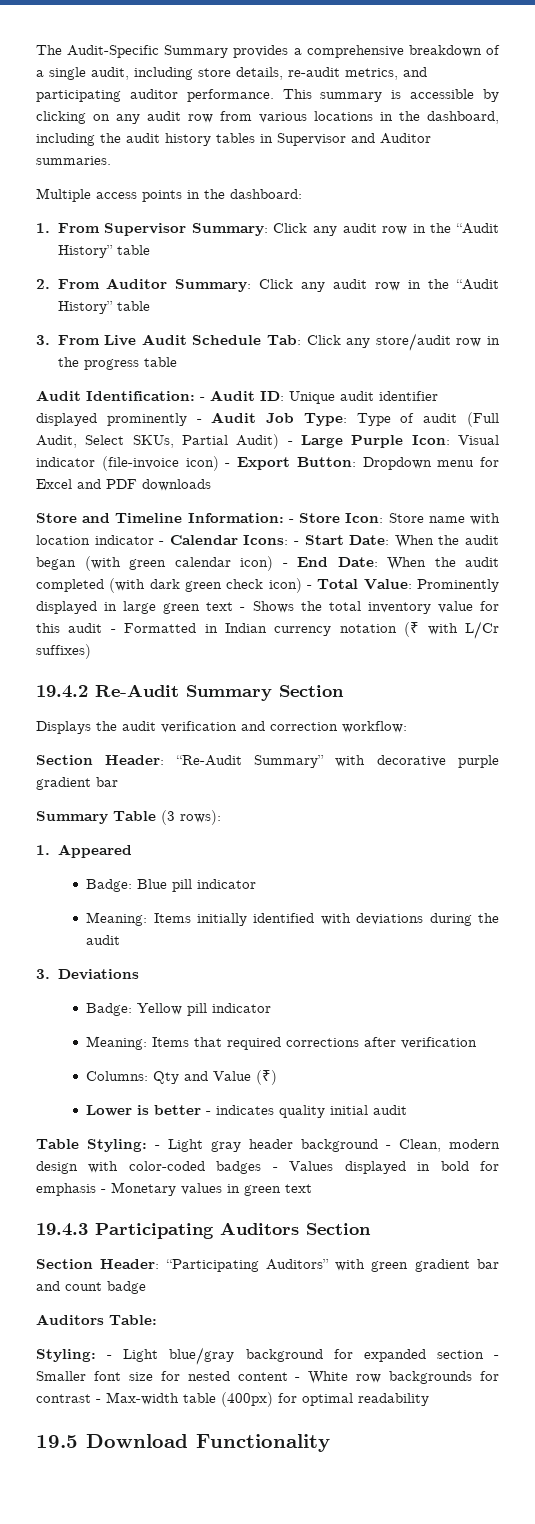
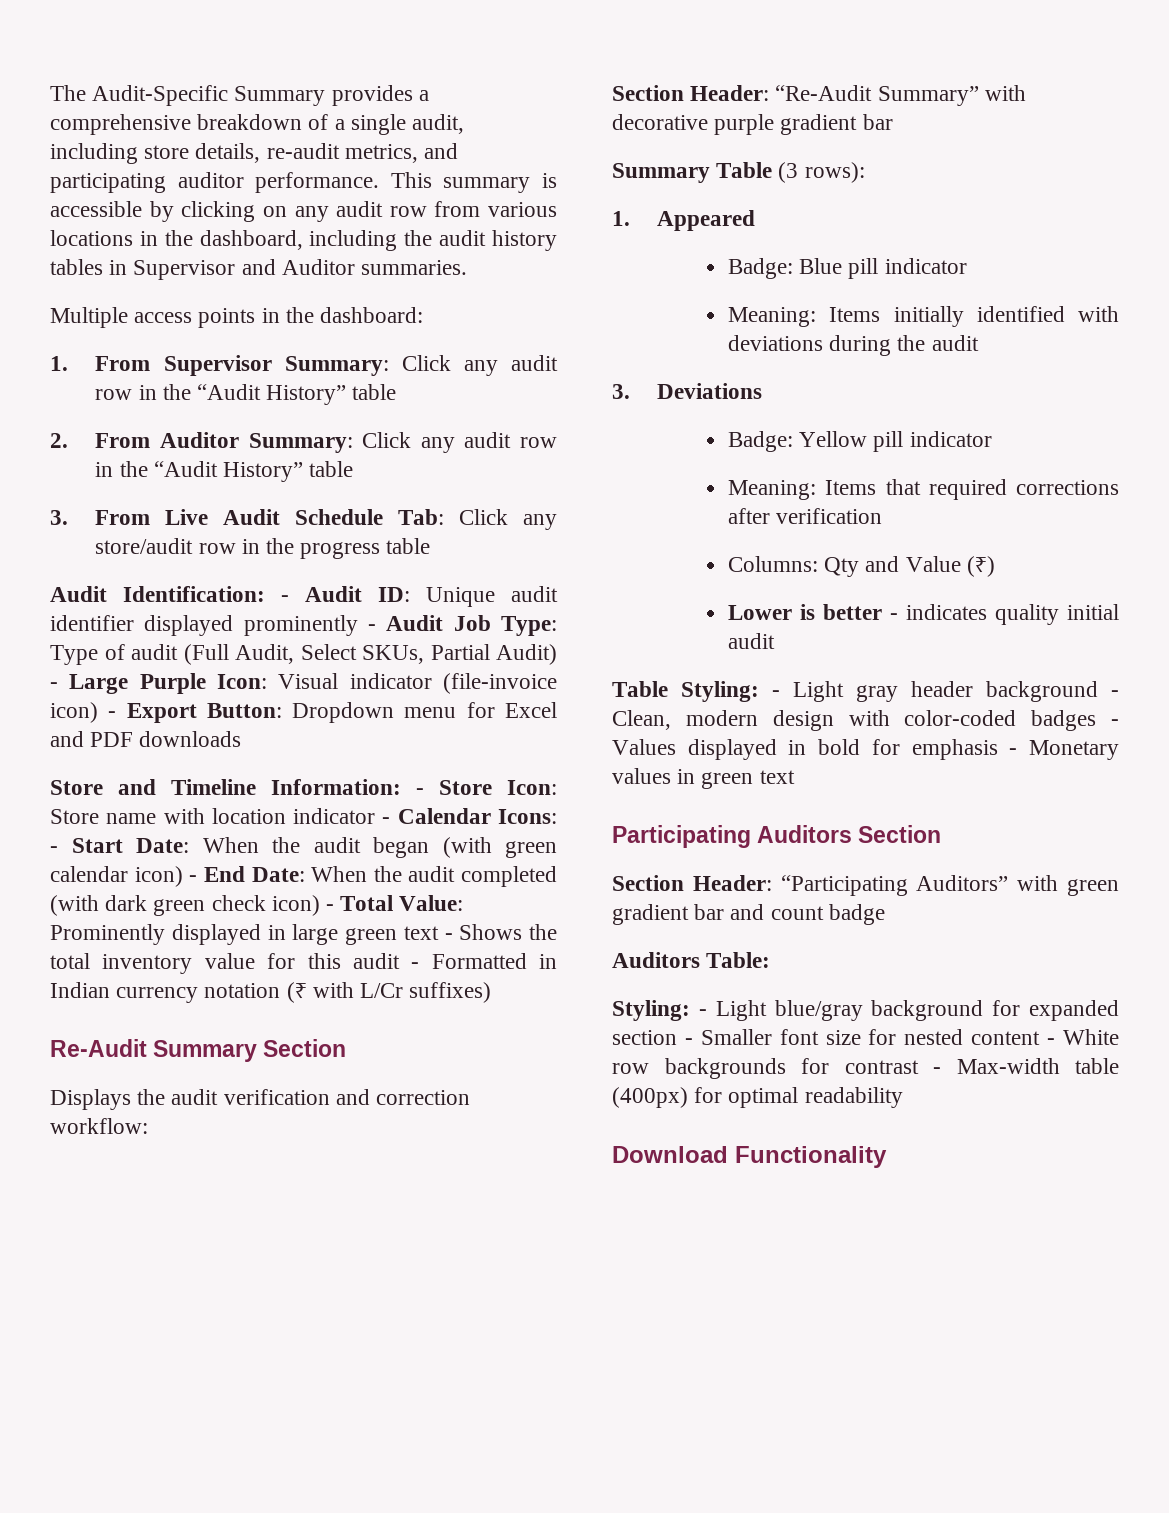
[36,685,88,698] 19.4.2 -> (492, 992) none
[36,1223,88,1236] 19.4.3 -> (795, 777) none
[36,1435,78,1448] 19.5 -> (903, 1097) none

